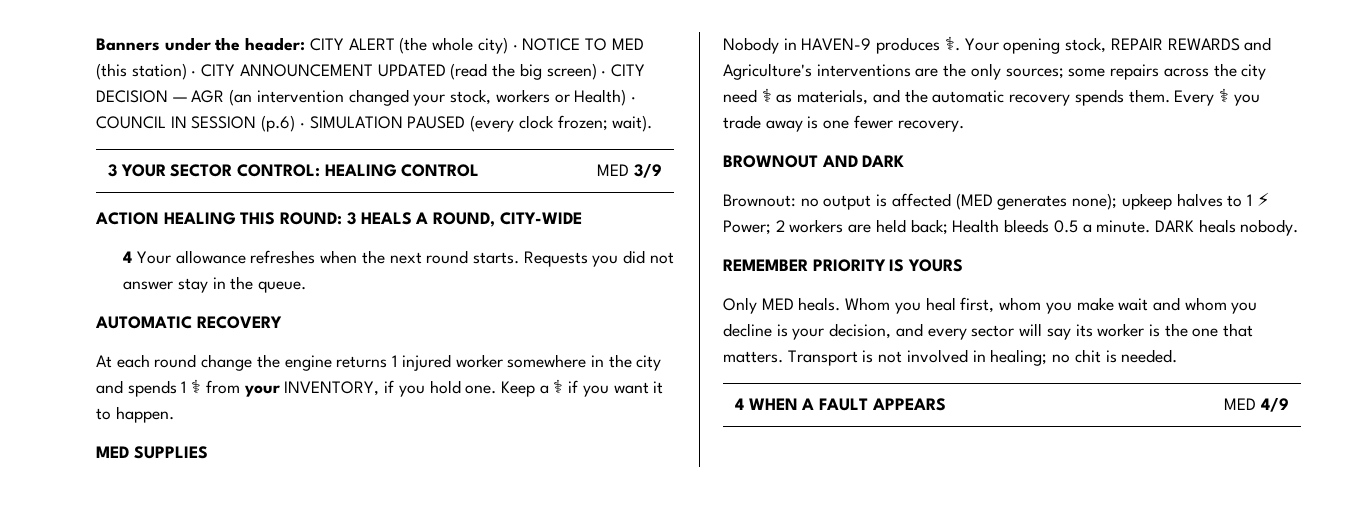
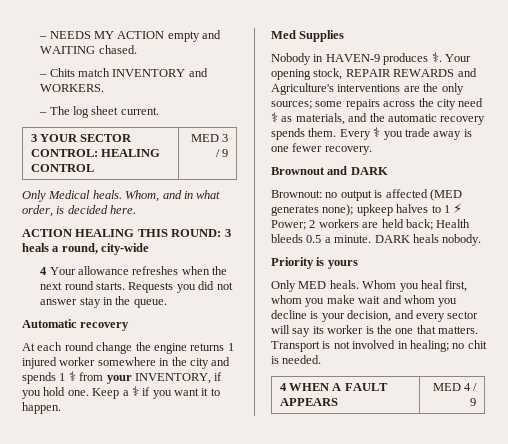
[96,37,644,54] [96,63,645,80] [96,89,636,106] [96,115,653,132] Banners under the header: CITY ALERT (the whole city) · NOTICE TO MED (this station) · CITY ANNOUNCEMENT UPDATED (read the big screen) · CITY DECISION — AGR (an intervention changed your stock, workers or Health) · COUNCIL IN SESSION (p.6) · SIMULATION PAUSED (every clock frozen; wait). -> [39,30,222,42] [40,45,137,54] [39,68,208,77] [40,84,105,92] [39,106,159,118] – NEEDS MY ACTION empty and WAITING chased. // – Chits match INVENTORY and WORKERS. // – The log sheet current.
[634,163,663,178] 3/9 -> [222,134,229,142] [215,149,229,157] [22,190,221,202] [22,205,137,217] 3 / 9 // Only Medical heals. Whom, and in what order, is decided here.
[360,212,582,227] HEALS A ROUND, CITY-WIDE -> [22,243,150,255] heals a round, city-wide
[95,316,282,329] AUTOMATIC RECOVERY -> [22,319,130,331] Automatic recovery
[96,446,208,459] MED SUPPLIES -> [271,30,345,42] Med Supplies
[723,155,858,168] BROWNOUT AND -> [271,166,348,175] Brownout and
[723,259,964,272] REMEMBER PRIORITY IS YOURS -> [271,257,358,269] Priority is yours
[1261,397,1290,412] 4/9 -> [463,383,478,391] [470,398,477,406] 4 / 9

